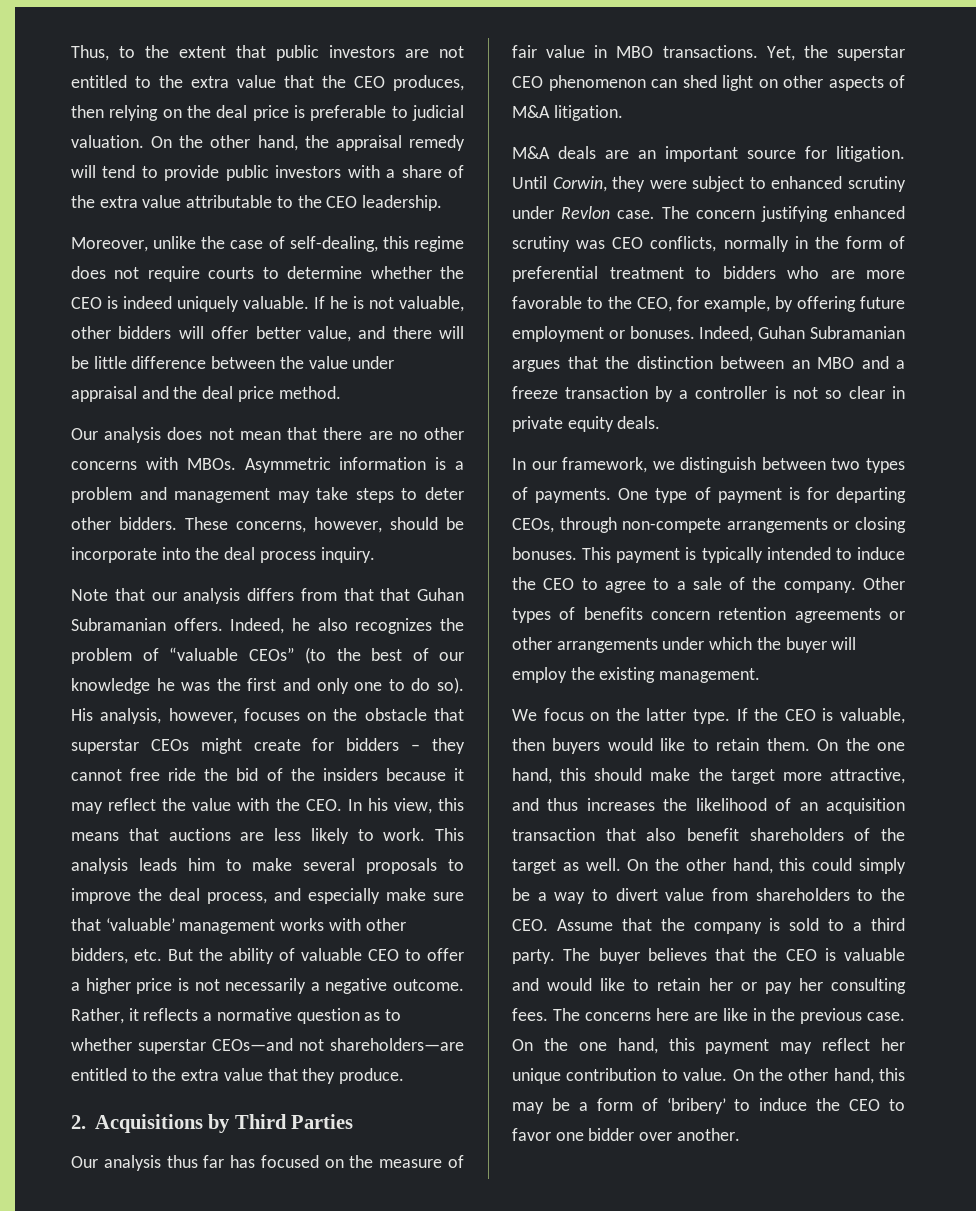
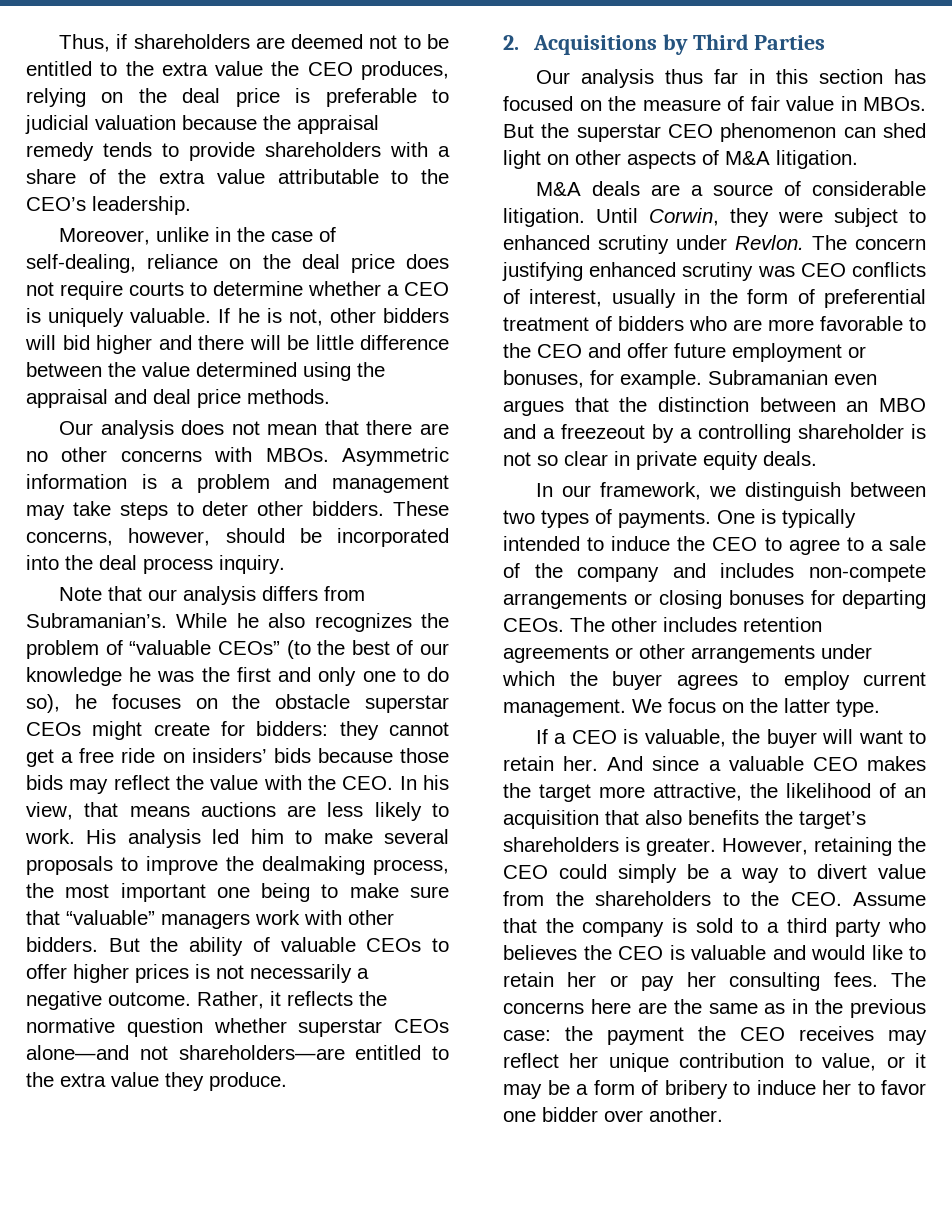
[119,45,464,61] [71,75,314,88] to the extent that public investors are not entitled to the extra value that -> [116,34,449,49] [26,61,264,76] if shareholders are deemed not to be entitled to the extra value
[71,105,104,118] then -> (449, 70) none
[71,135,465,151] [71,165,342,181] valuation. On the other hand, the appraisal remedy will tend to provide public investors -> [95,115,379,134] [26,142,381,161] valuation because the appraisal remedy tends to provide shareholders
[326,196,358,208] CEO -> [26,197,86,211] CEO’s
(197, 242) none -> [215,227,232,242] in
[382,236,464,252] this regime -> [147,254,395,273] reliance on the deal price
[440,266,465,279] [71,296,172,309] the CEO is indeed -> [387,282,449,296] [26,308,41,323] a CEO is
[369,296,464,312] not valuable, -> [288,309,323,326] not,
[211,326,351,342] offer better value, -> [62,335,152,354] bid higher
[352,356,395,369] under -> [196,362,385,381] determined using the
[173,386,341,402] the deal price method. -> [153,389,330,408] deal price methods.
[71,547,157,563] incorporate -> [337,528,449,547] incorporated
[343,588,464,601] [71,618,285,634] that that Guhan Subramanian offers. Indeed, -> [26,613,228,628] Subramanian’s. While
[437,677,465,694] [71,708,237,724] so). His analysis, however, -> [26,694,97,713] so), he
[434,708,464,721] that -> (351, 701) none
[346,738,465,754] [71,768,464,781] bidders – they cannot free ride the bid of the insiders because it -> [256,721,449,740] [26,748,449,767] [26,775,63,790] bidders: they cannot get a free ride on insiders’ bids because those bids
[438,798,465,811] [71,828,159,841] this means that -> [84,802,190,817] that means
[435,828,464,841] [71,858,177,874] This analysis leads -> [86,829,240,848] His analysis led
[169,888,464,904] [71,918,406,934] [71,948,162,964] deal process, and especially make sure that ‘valuable’ management works with other bidders, etc. -> [262,856,449,875] [26,883,449,902] [26,910,394,929] [26,937,98,952] dealmaking process, the most important one being to make sure that “valuable” managers work with other bidders.
[368,949,399,961] CEO -> [366,938,422,952] CEOs
[71,978,173,994] a higher price -> [73,964,189,983] higher prices
[203,1012,213,1021] a -> [359,991,387,1006] the
[364,1009,402,1021] [71,1038,293,1054] as to whether superstar CEOs—and -> [213,1018,449,1037] [26,1045,129,1060] whether superstar CEOs alone—and
[267,1068,298,1081] that -> (159, 1079) none
(225, 1161) none -> [749,69,884,84] in this section
[616,45,795,61] MBO transactions. Yet, -> [863,97,926,111] [503,124,534,138] MBOs. But
[638,146,827,162] an important source for -> [691,181,927,196] a source of considerable
[561,206,655,219] Revlon case. -> [735,235,804,250] Revlon.
[650,236,789,252] conflicts, normally -> [852,262,926,277] [503,289,676,308] conflicts of interest, usually
[695,267,711,279] to -> [595,316,612,331] of
[637,296,905,312] [512,326,905,342] CEO, for example, by offering future employment or bonuses. Indeed, Guhan Subramanian -> [537,343,866,362] [503,370,877,389] CEO and offer future employment or bonuses, for example. Subramanian even
[512,386,768,402] freeze transaction by a controller -> [561,424,904,443] freezeout by a controlling shareholder
[655,487,906,503] [512,517,906,533] [512,547,681,563] type of payment is for departing CEOs, through non-compete arrangements or closing bonuses. This payment -> (755, 517) none
[783,577,905,593] [512,607,710,623] company. Other types of benefits concern -> [577,563,926,582] [503,590,926,609] [503,617,737,632] company and includes non-compete arrangements or closing bonuses for departing CEOs. The other includes
[831,637,857,650] [512,667,656,683] will employ the existing -> [676,671,926,690] agrees to employ current
(761, 675) // -> (626, 708) none
[736,708,779,721] If the -> [536,729,567,744] // If a
[512,738,905,754] [512,768,691,784] then buyers would like to retain them. On the one hand, this should make -> [732,729,927,748] [503,756,926,771] the buyer will want to retain her. And since a valuable CEO makes
[512,798,655,811] and thus increases -> (742, 792) none
[512,828,595,841] transaction -> (599, 819) none
[687,828,905,841] [512,858,806,874] benefit shareholders of the target as well. On the other hand, this -> [688,810,866,829] [503,837,926,856] [503,865,548,879] benefits the target’s shareholders is greater. However, retaining the CEO
(748, 894) none -> [555,891,584,906] the
[512,948,745,964] party. The buyer believes that -> [835,918,926,937] [503,945,577,960] party who believes
[723,1008,905,1024] [512,1038,770,1054] like in the previous case. On the one hand, this payment -> [673,999,926,1018] [503,1026,874,1045] the same as in the previous case: the payment the CEO receives
[683,1068,905,1084] value. On the other hand, this -> [822,1053,926,1071] value, or it
[666,1098,881,1114] ‘bribery’ to induce the CEO -> [664,1080,851,1099] bribery to induce her

